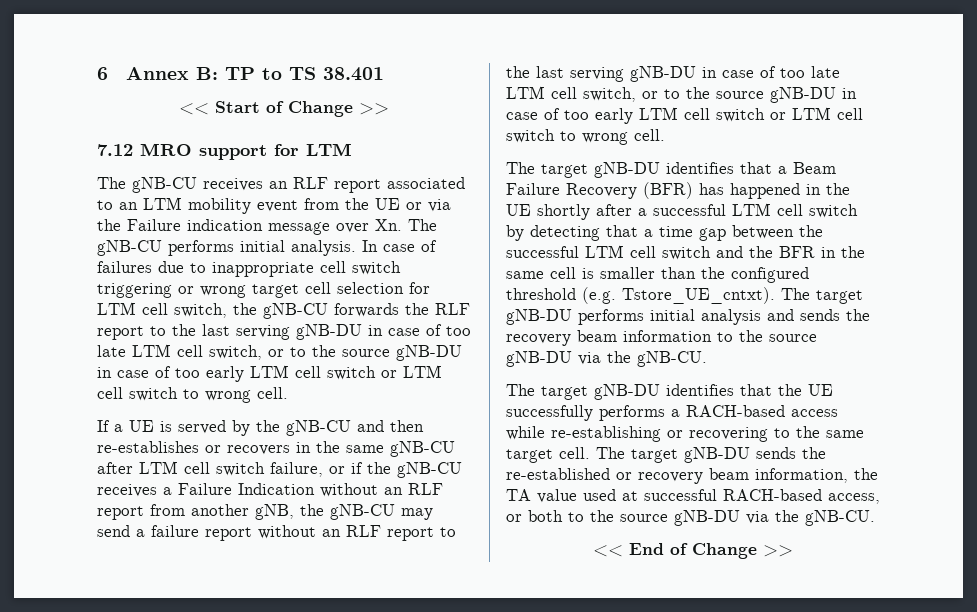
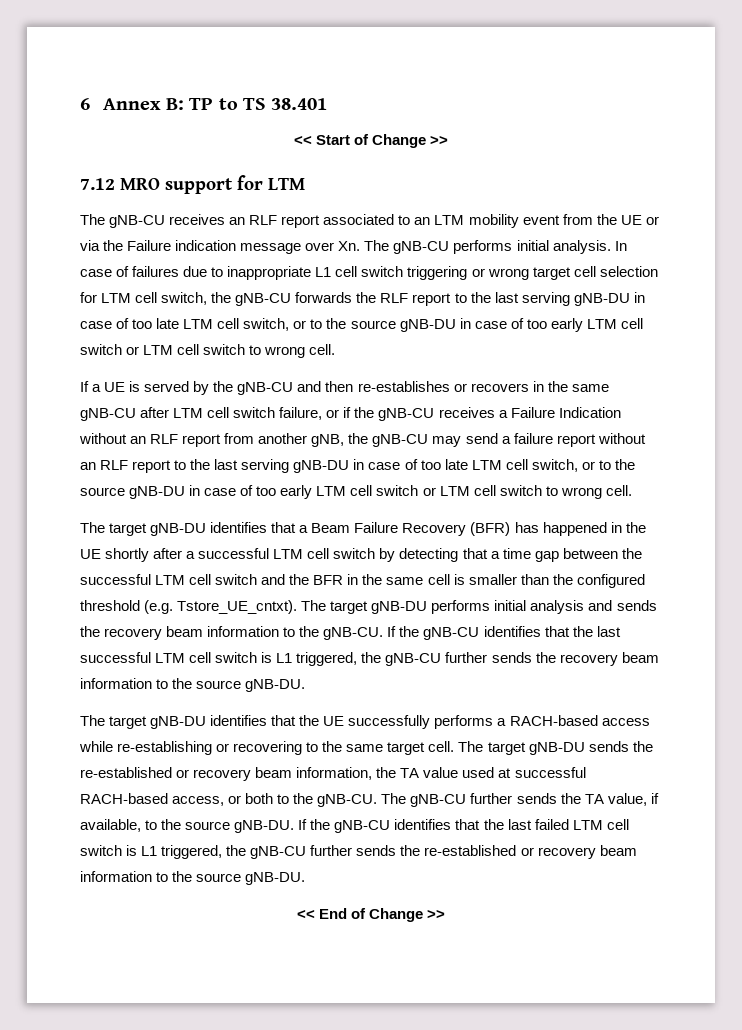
(314, 269) none -> [315,267,332,277] L1
[769,334,817,342] [506,351,707,367] source gNB-DU via the gNB-CU. -> [323,626,621,640] [80,652,659,666] [80,678,306,692] gNB-CU. If the gNB-CU identifies that the last successful LTM cell switch is L1 triggered, the gNB-CU further sends the recovery beam information to the source gNB-DU.
[620,510,875,526] source gNB-DU via the gNB-CU. -> [317,793,659,807] [80,819,629,833] [80,845,637,859] [80,871,306,885] gNB-CU. The gNB-CU further sends the TA value, if available, to the source gNB-DU. If the gNB-CU identifies that the last failed LTM cell switch is L1 triggered, the gNB-CU further sends the re-established or recovery beam information to the source gNB-DU.

